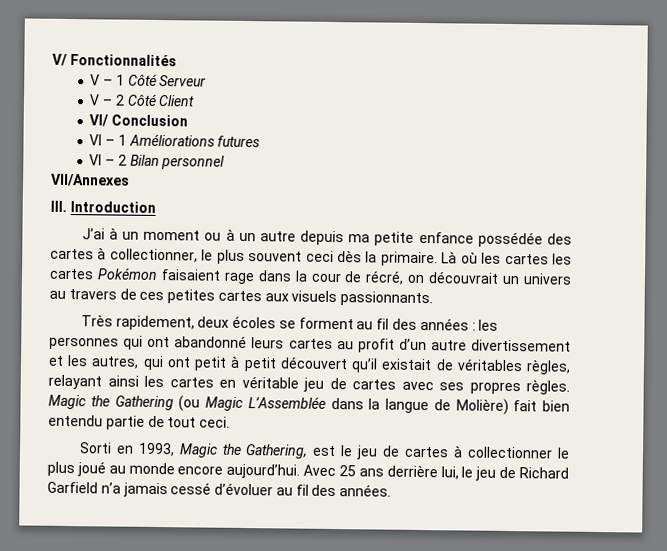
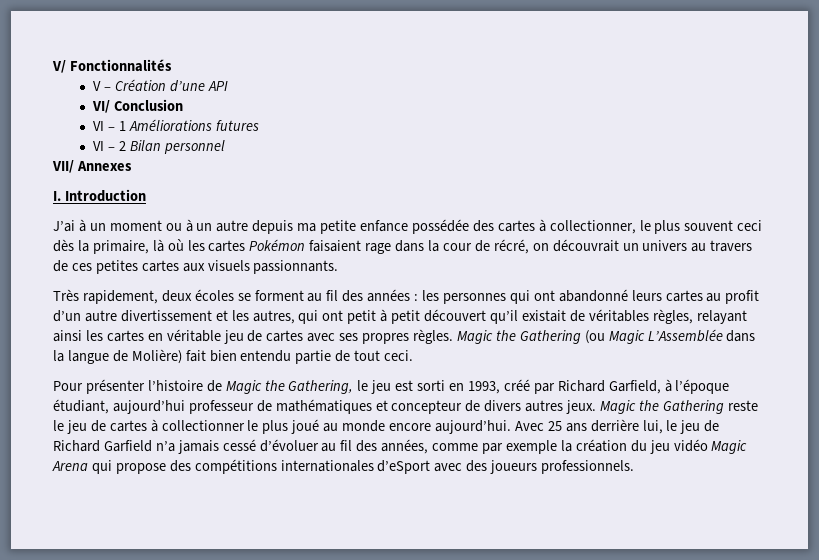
[115,73,207,87] [89,93,196,107] 1 Côté Serveur // V – 2 Côté Client -> [115,79,229,92] Création d’une API
[50,173,130,187] [50,200,67,212] VII/Annexes // III. -> [52,160,132,173] [53,191,61,201] VII/ Annexes // I.
[380,251,458,267] primaire. Là -> [92,239,164,254] primaire, là
[552,253,573,265] [49,268,94,280] les cartes -> (246, 246) none
[78,442,337,459] Sorti en 1993, Magic the Gathering, est -> [53,379,730,394] [53,399,758,414] Pour présenter l’histoire de Magic the Gathering, le jeu est sorti en 1993, créé par Richard Garfield, à l’époque étudiant, aujourd’hui professeur de mathématiques et concepteur de divers autres jeux. Magic the Gathering reste
[339,484,392,497] années. -> [381,439,748,454] [52,459,635,474] années, comme par exemple la création du jeu vidéo Magic Arena qui propose des compétitions internationales d’eSport avec des joueurs professionnels.

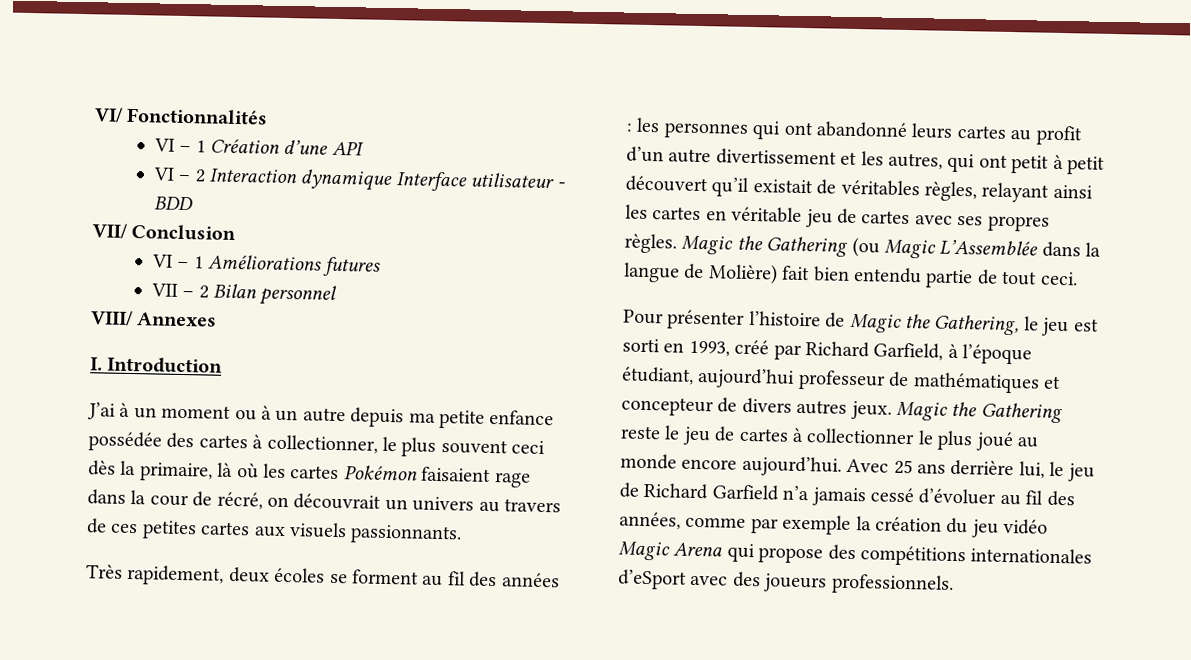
[52,60,66,73] V/ -> [94,107,124,123] VI/
[93,81,112,91] V – -> [153,138,206,153] VI – 1
[92,100,111,113] VI/ -> [152,167,565,192] [153,196,193,211] [92,223,128,239] VI – 2 Interaction dynamique Interface utilisateur - BDD // VII/
[93,141,105,151] VI -> [150,283,178,297] VII
[52,160,74,173] VII/ -> [90,310,134,327] VIII/

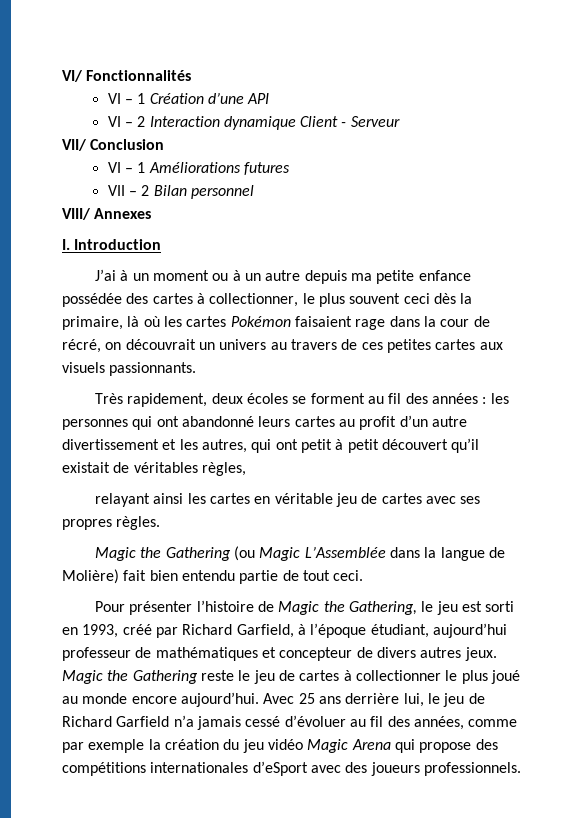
[395,171,565,192] [153,196,193,211] Interface utilisateur - BDD -> [300,116,400,127] Client - Serveur
(977, 191) none -> (246, 469) //
(677, 243) none -> (161, 523) //

